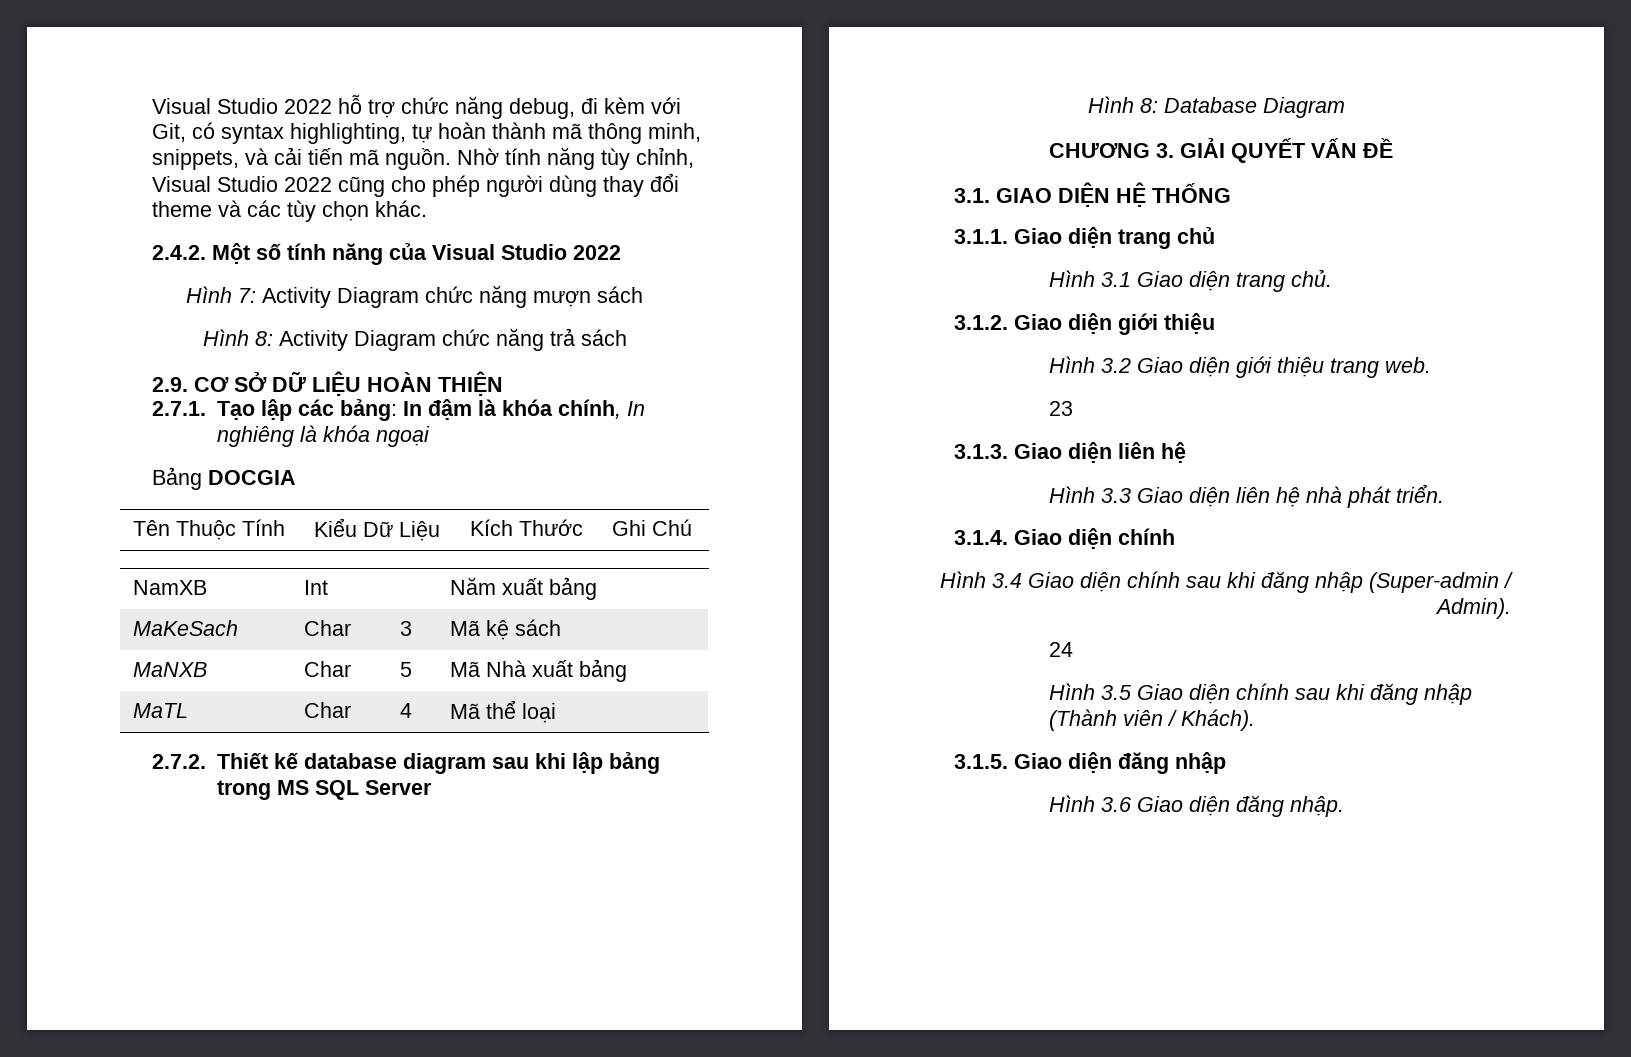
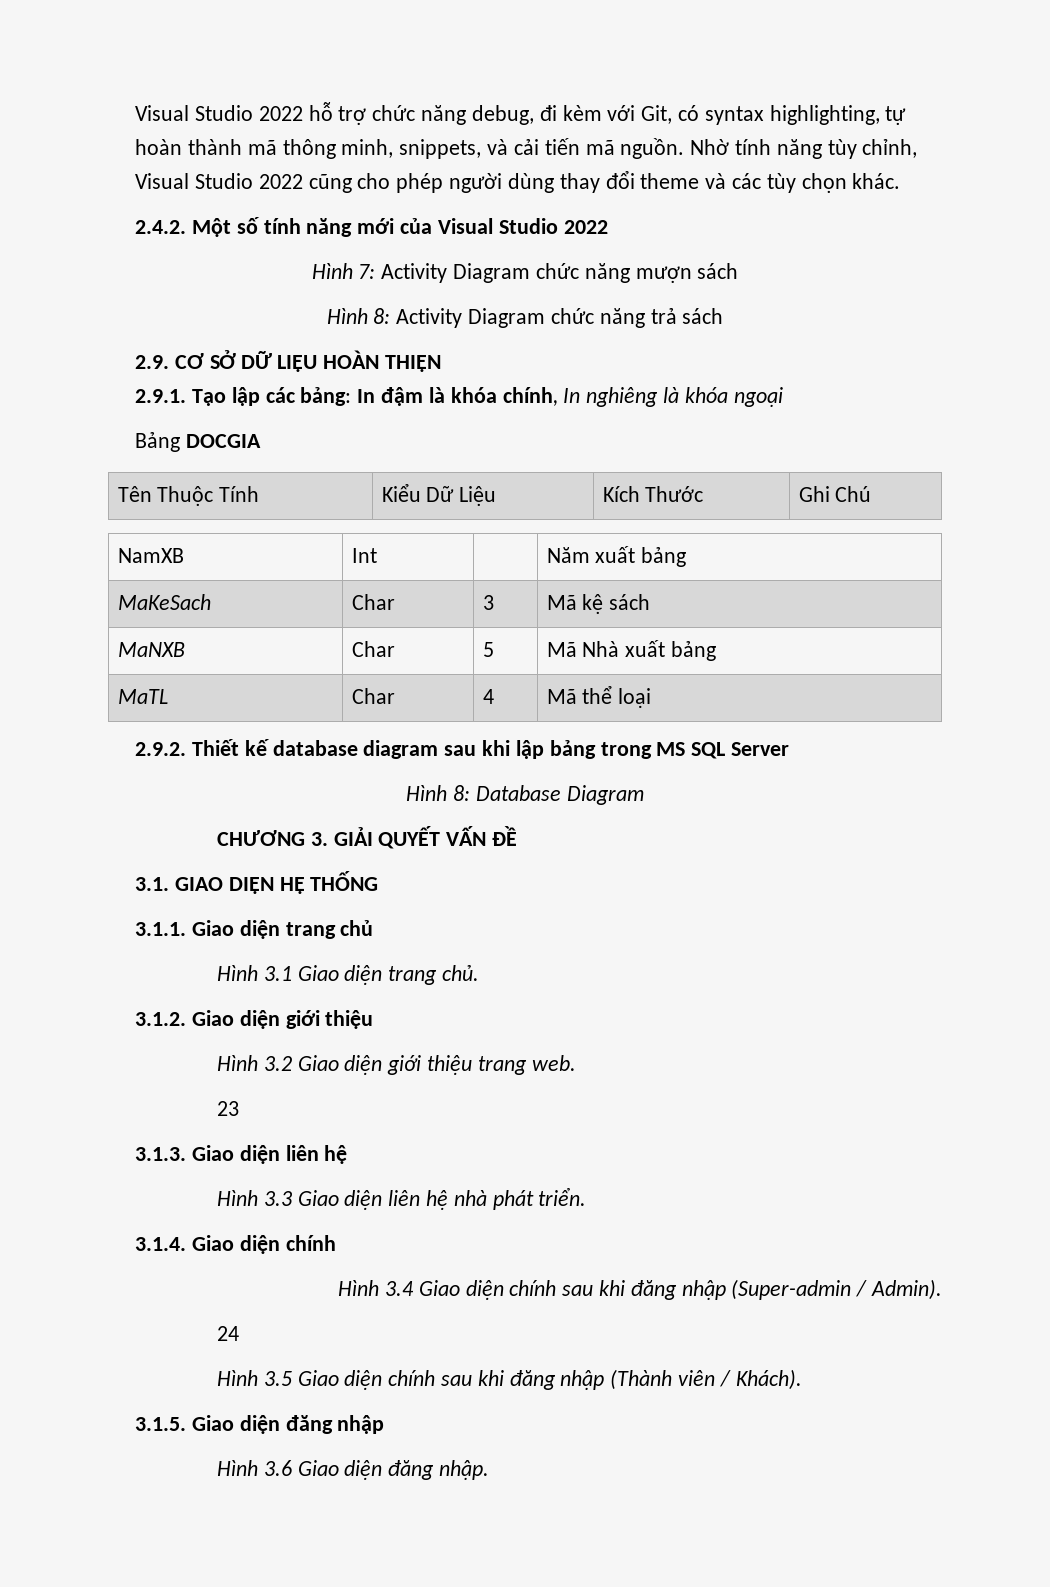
(383, 254) none -> [357,218,395,234] mới
[151,401,206,416] 2.7.1. -> [135,389,187,403] 2.9.1.
[151,754,206,769] 2.7.2. -> [135,742,187,756] 2.9.2.

